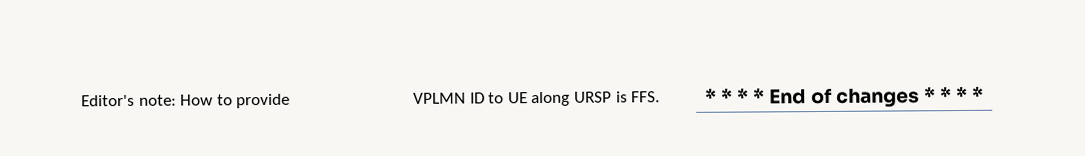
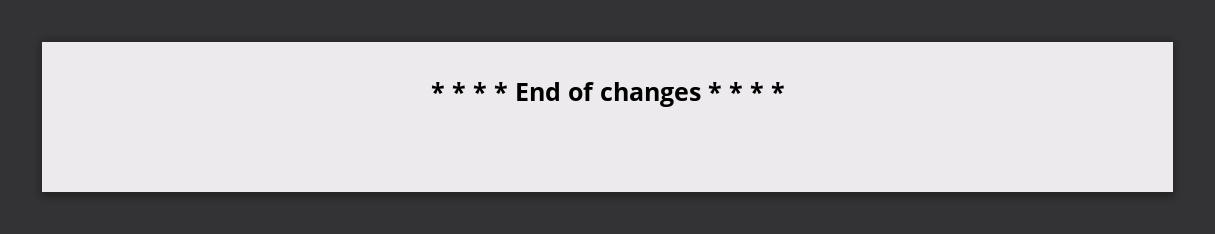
[81,91,661,109] Editor's note: How to provide VPLMN ID to UE along URSP is FFS. // -> (430, 91) none

